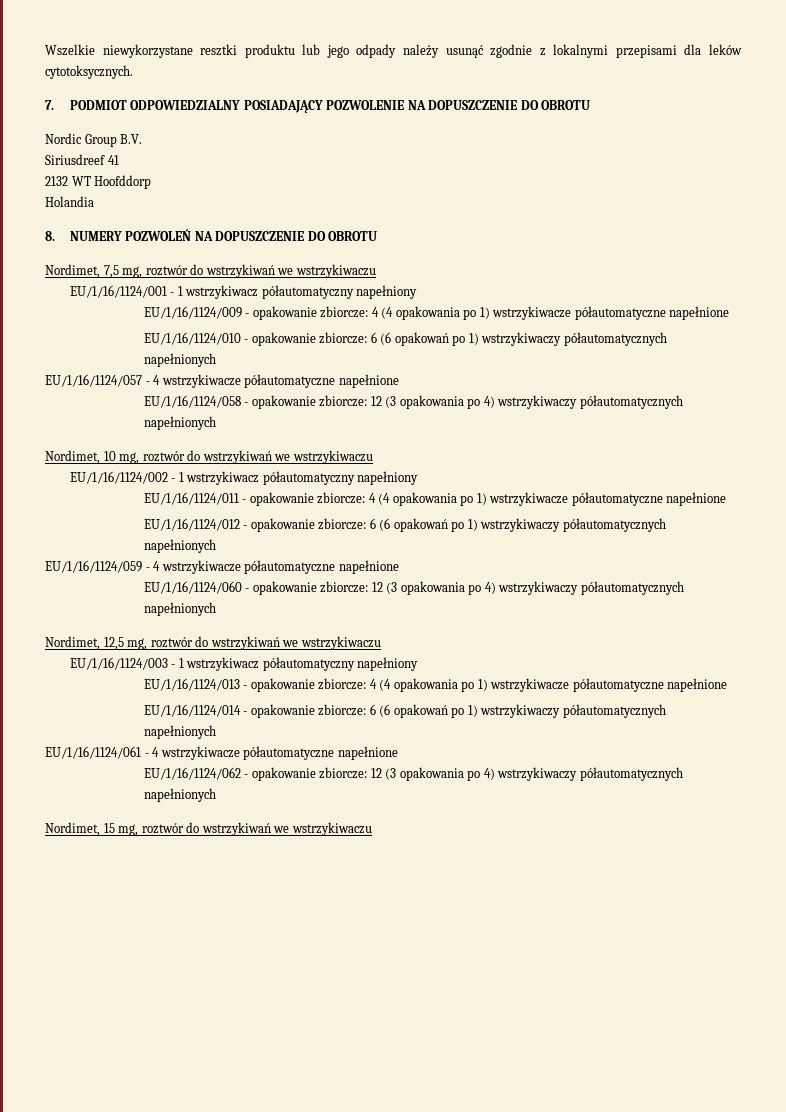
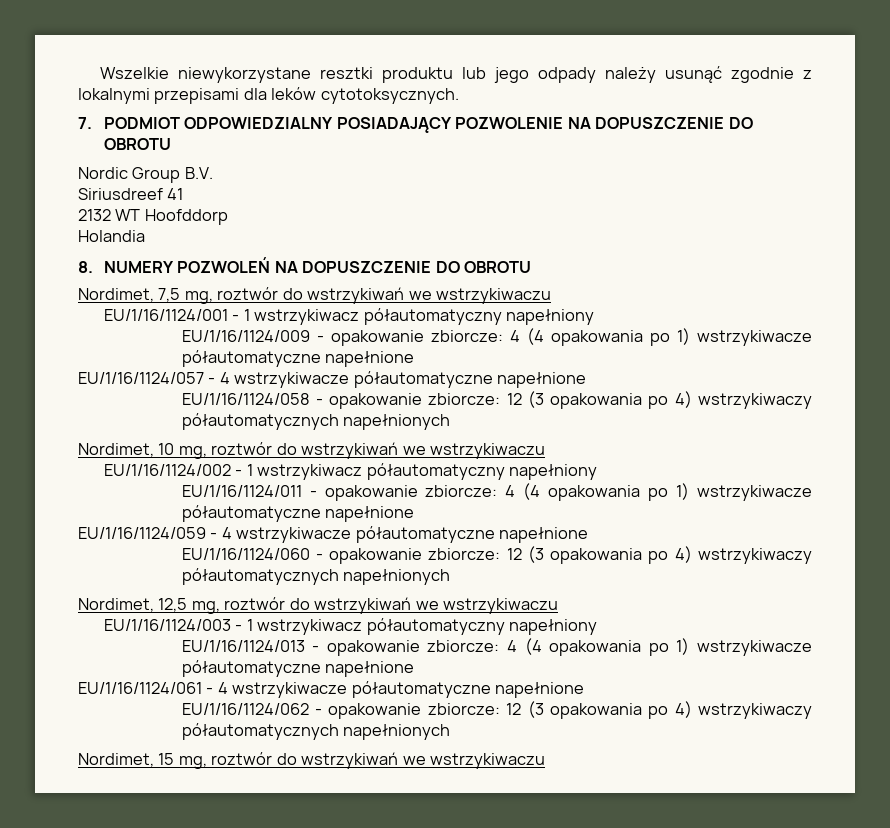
[143,332,667,346] [143,353,216,367] // EU/1/16/1124/010 - opakowanie zbiorcze: 6 (6 opakowań po 1) wstrzykiwaczy półautomatycznych napełnionych -> (415, 359) none
[143,518,666,532] [143,539,216,553] // EU/1/16/1124/012 - opakowanie zbiorcze: 6 (6 opakowań po 1) wstrzykiwaczy półautomatycznych napełnionych -> (415, 514) none
[143,704,666,718] [143,725,216,739] // EU/1/16/1124/014 - opakowanie zbiorcze: 6 (6 opakowań po 1) wstrzykiwaczy półautomatycznych napełnionych -> (415, 669) none

